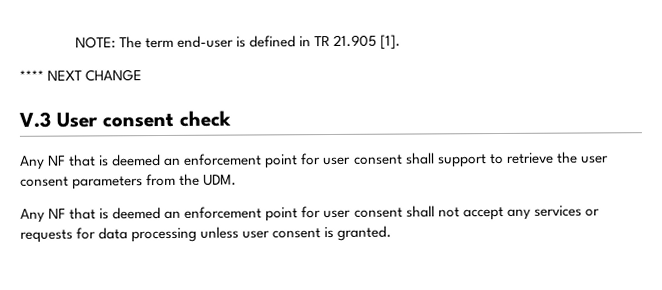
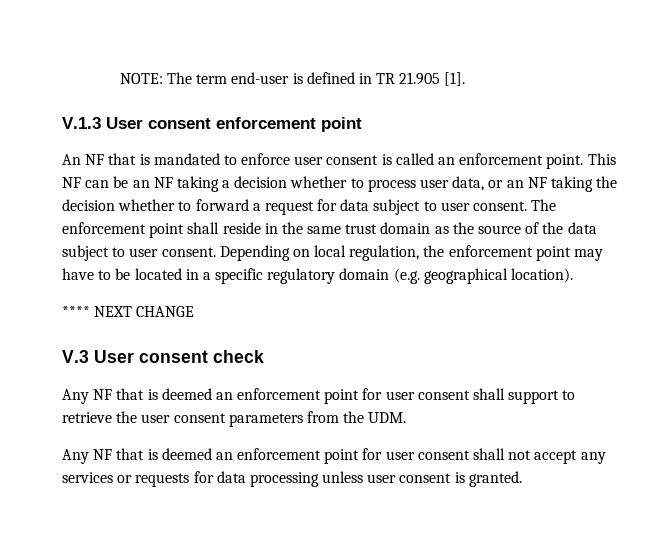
(402, 42) none -> [62,117,362,132] [62,153,616,169] [62,176,618,192] [62,199,557,215] [62,222,597,238] [62,245,604,261] [62,268,574,284] // V.1.3 User consent enforcement point // An NF that is mandated to enforce user consent is called an enforcement point. This NF can be an NF taking a decision whether to process user data, or an NF taking the decision whether to forward a request for data subject to user consent. The enforcement point shall reside in the same trust domain as the source of the data subject to user consent. Depending on local regulation, the enforcement point may have to be located in a specific regulatory domain (e.g. geographical location).

